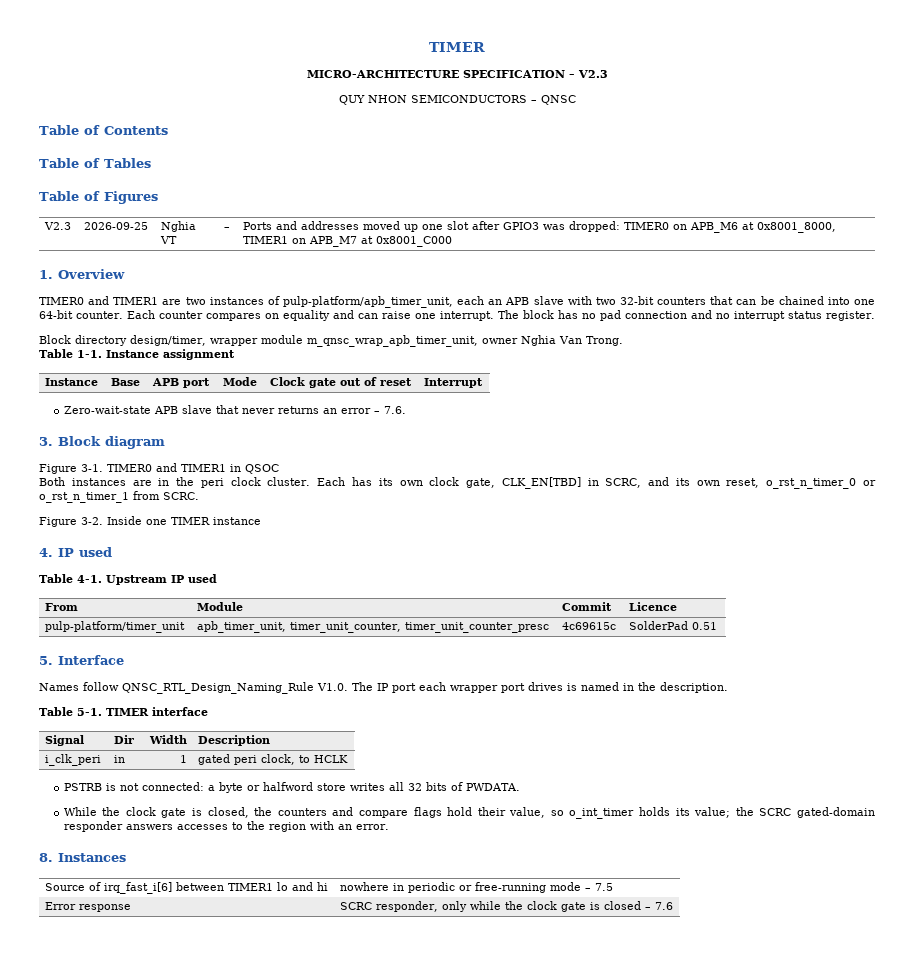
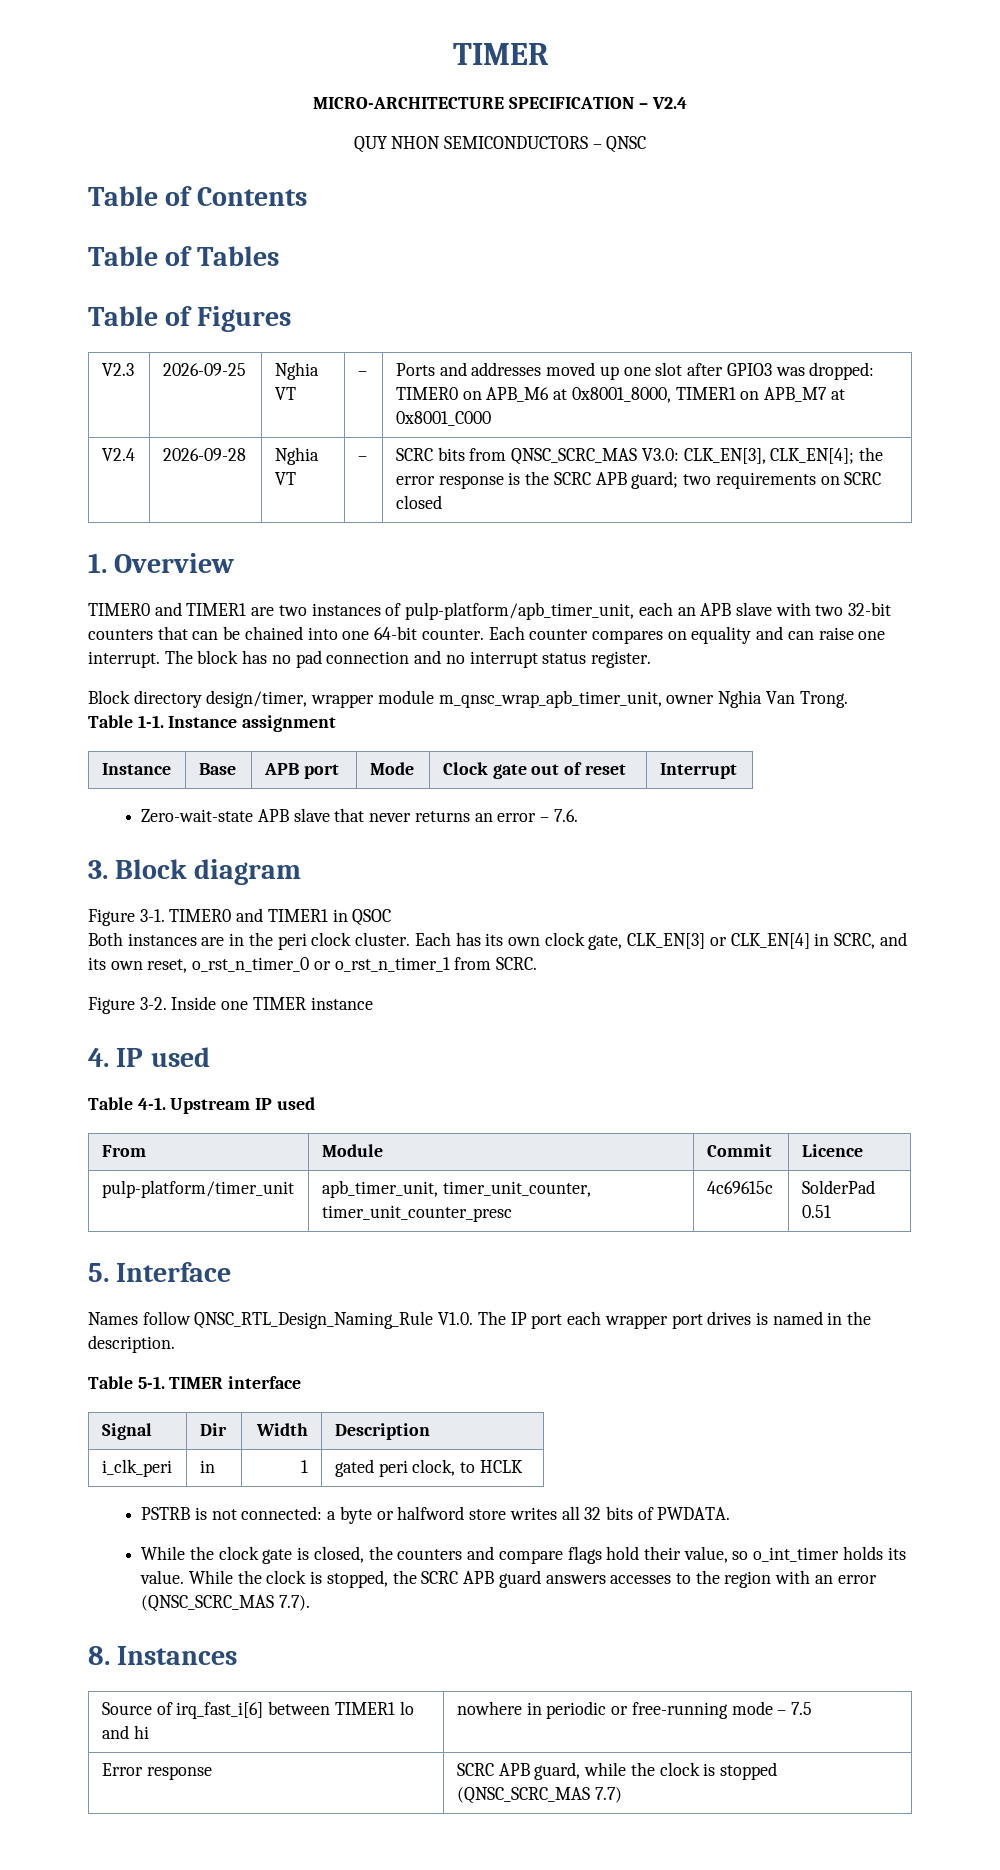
[577,70,608,78] V2.3 -> [651,97,687,109] V2.4
(453, 241) none -> [101,448,135,461] [162,448,246,461] [274,447,319,465] [274,472,296,485] [357,456,367,461] [395,447,884,465] [395,471,882,489] [395,495,442,509] // V2.4 | 2026-09-28 | Nghia VT | – | SCRC bits from QNSC_SCRC_MAS V3.0: CLK_EN[3], CLK_EN[4]; the error response is the SCRC APB guard; two requirements on SCRC closed
[501,477,581,489] CLK_EN[TBD] -> [627,933,810,949] CLK_EN[3] or CLK_EN[4]
[694,807,876,818] [63,821,123,832] value; the SCRC gated-domain responder -> [140,1570,541,1588] value. While the clock is stopped, the SCRC APB guard
[355,824,389,830] error. -> [837,1575,877,1584] [141,1595,311,1612] error (QNSC_SCRC_MAS 7.7).
[376,901,468,912] responder, only -> [498,1762,581,1780] APB guard,
[561,901,674,912] gate is closed – 7.6 -> [703,1762,778,1780] [456,1787,622,1804] is stopped (QNSC_SCRC_MAS 7.7)

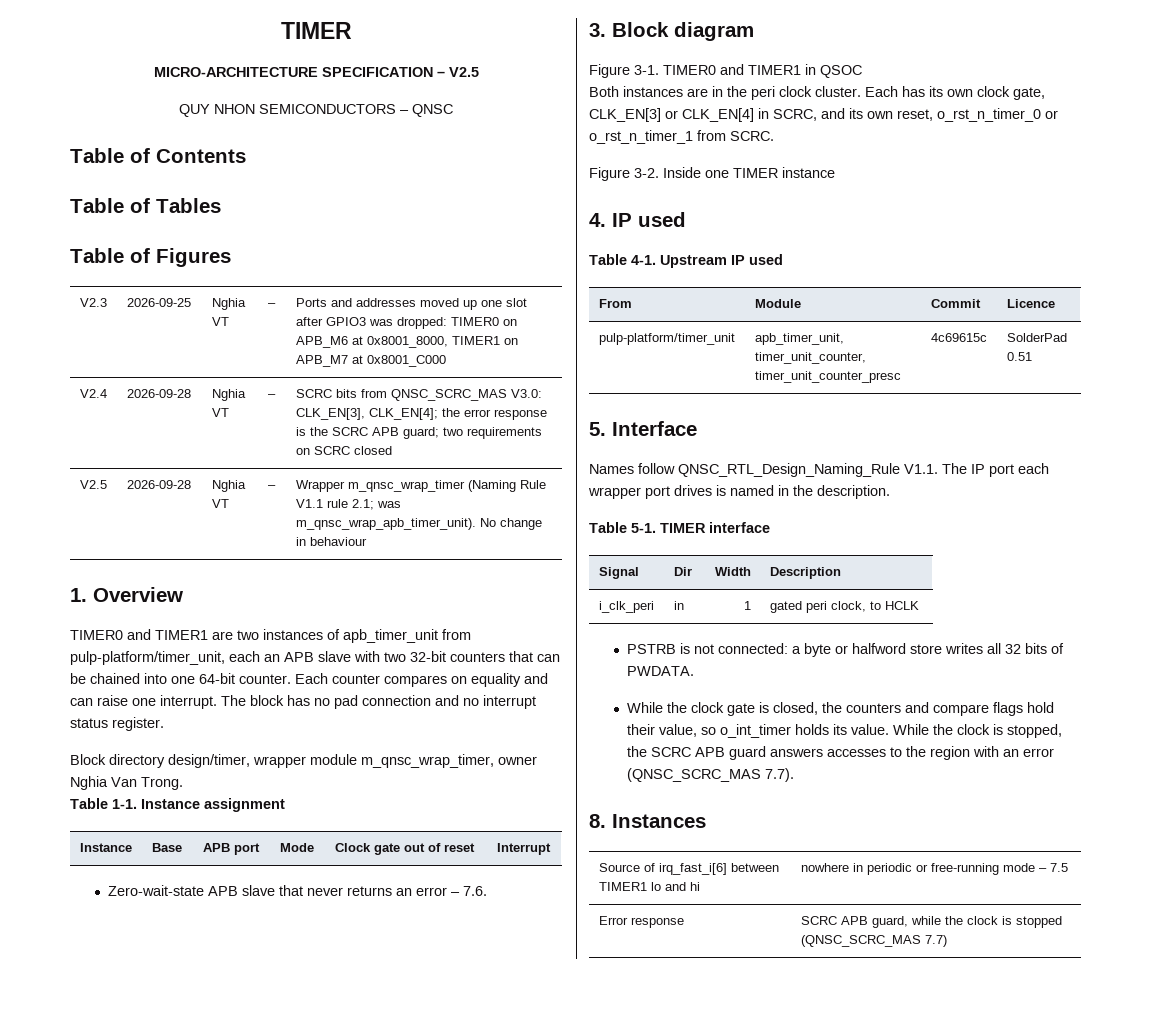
[651,97,687,109] V2.4 -> [448,67,479,77] V2.5
(442, 502) none -> [79,480,107,489] [126,480,191,489] [211,480,246,492] [211,499,229,508] [267,485,276,489] [295,480,546,492] [295,499,401,510] [295,518,542,530] [295,537,367,546] // V2.5 | 2026-09-28 | Nghia VT | – | Wrapper m_qnsc_wrap_timer (Naming Rule V1.1 rule 2.1; was m_qnsc_wrap_apb_timer_unit). No change in behaviour
[405,602,635,620] pulp-platform/apb_timer_unit, -> [343,629,471,643] [70,651,225,665] apb_timer_unit from pulp-platform/timer_unit,
[438,690,662,708] m_qnsc_wrap_apb_timer_unit, -> [361,754,494,768] m_qnsc_wrap_timer,
[438,1312,474,1325] V1.0. -> [904,464,938,474] V1.1.

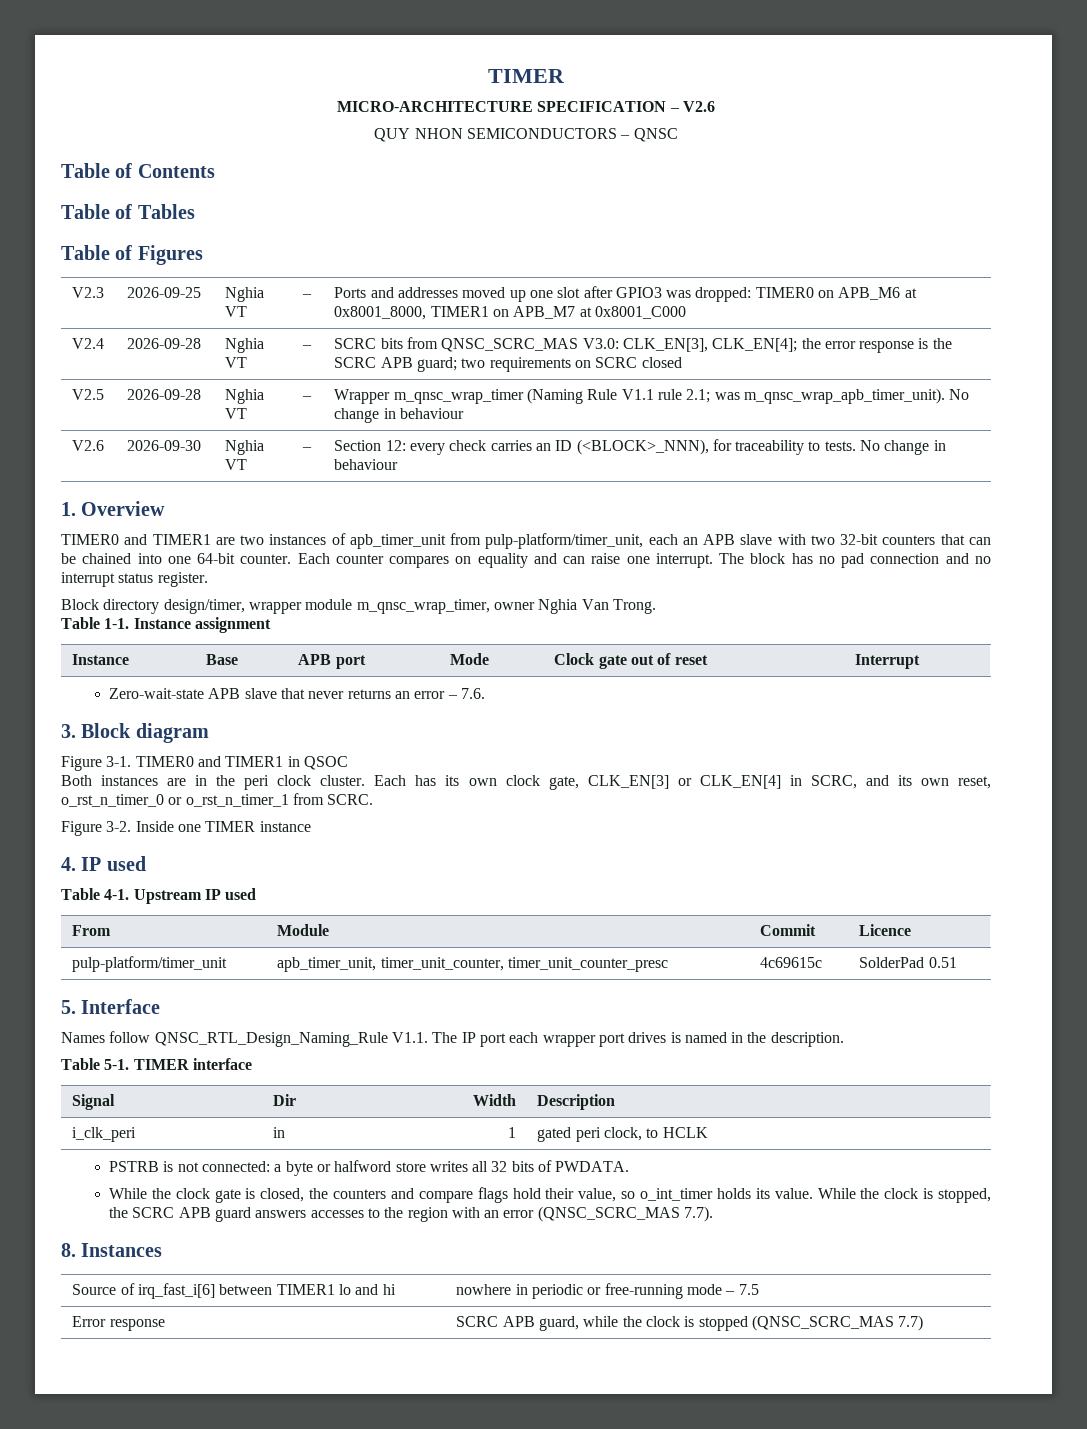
[448,67,479,77] V2.5 -> [682,101,715,112] V2.6
(367, 541) none -> [72,440,105,451] [127,440,202,451] [225,440,265,455] [225,459,248,470] [302,447,313,451] [334,439,946,455] [334,459,399,470] // V2.6 | 2026-09-30 | Nghia VT | – | Section 12: every check carries an ID (<BLOCK>_NNN), for traceability to tests. No change in behaviour

